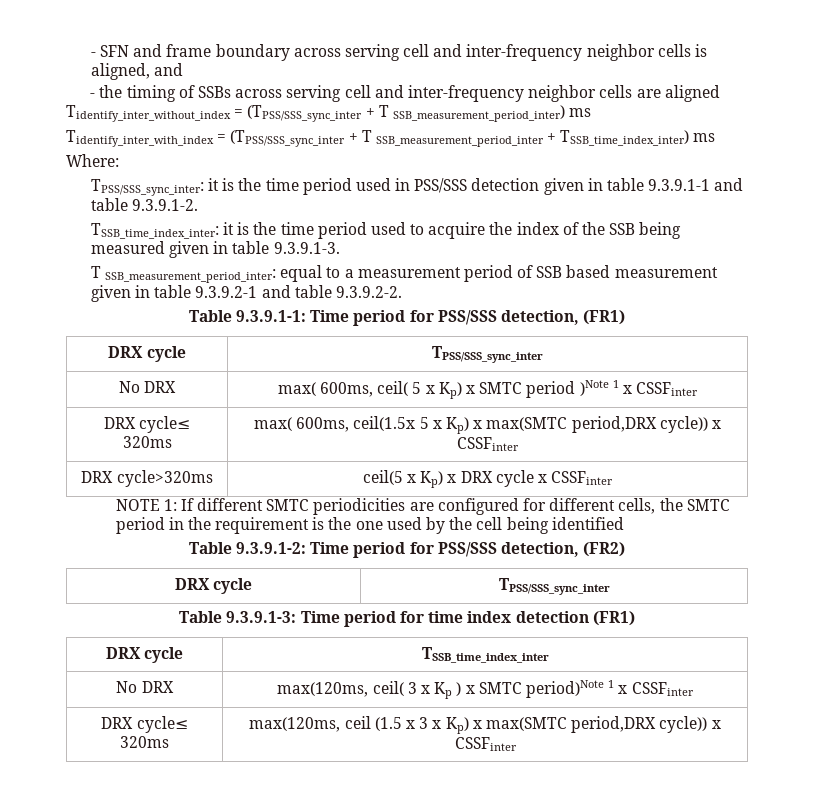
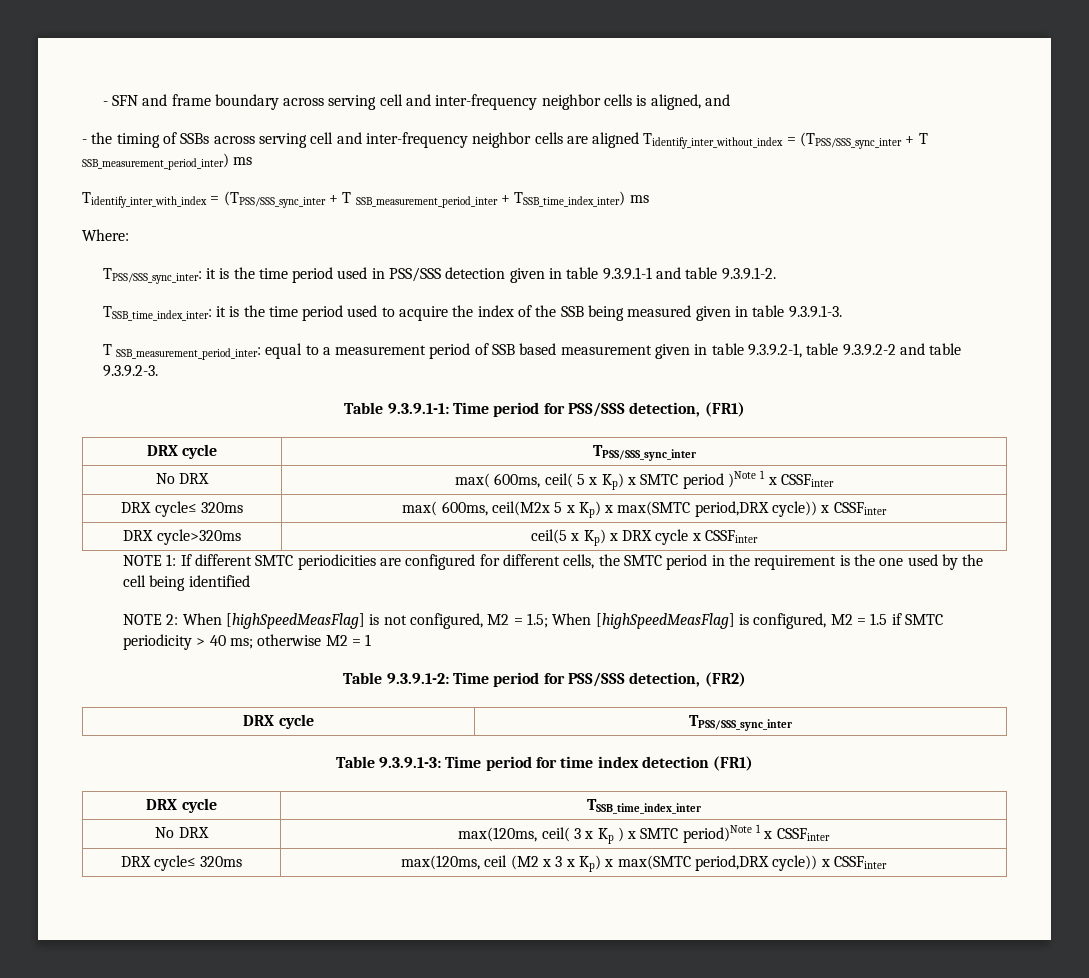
[195,285,402,298] 9.3.9.2-1 and table 9.3.9.2-2. -> [748,343,962,358] [102,365,158,377] 9.3.9.2-1, table 9.3.9.2-2 and table 9.3.9.2-3.
[353,416,416,431] ceil(1.5x -> [491,501,550,516] ceil(M2x
(624, 523) none -> [123,613,943,629] [123,634,372,650] // NOTE 2: When [highSpeedMeasFlag] is not configured, M2 = 1.5; When [highSpeedMeasFlag] is configured, M2 = 1.5 if SMTC periodicity > 40 ms; otherwise M2 = 1
[374,717,402,731] (1.5 -> [510,855,539,870] (M2

